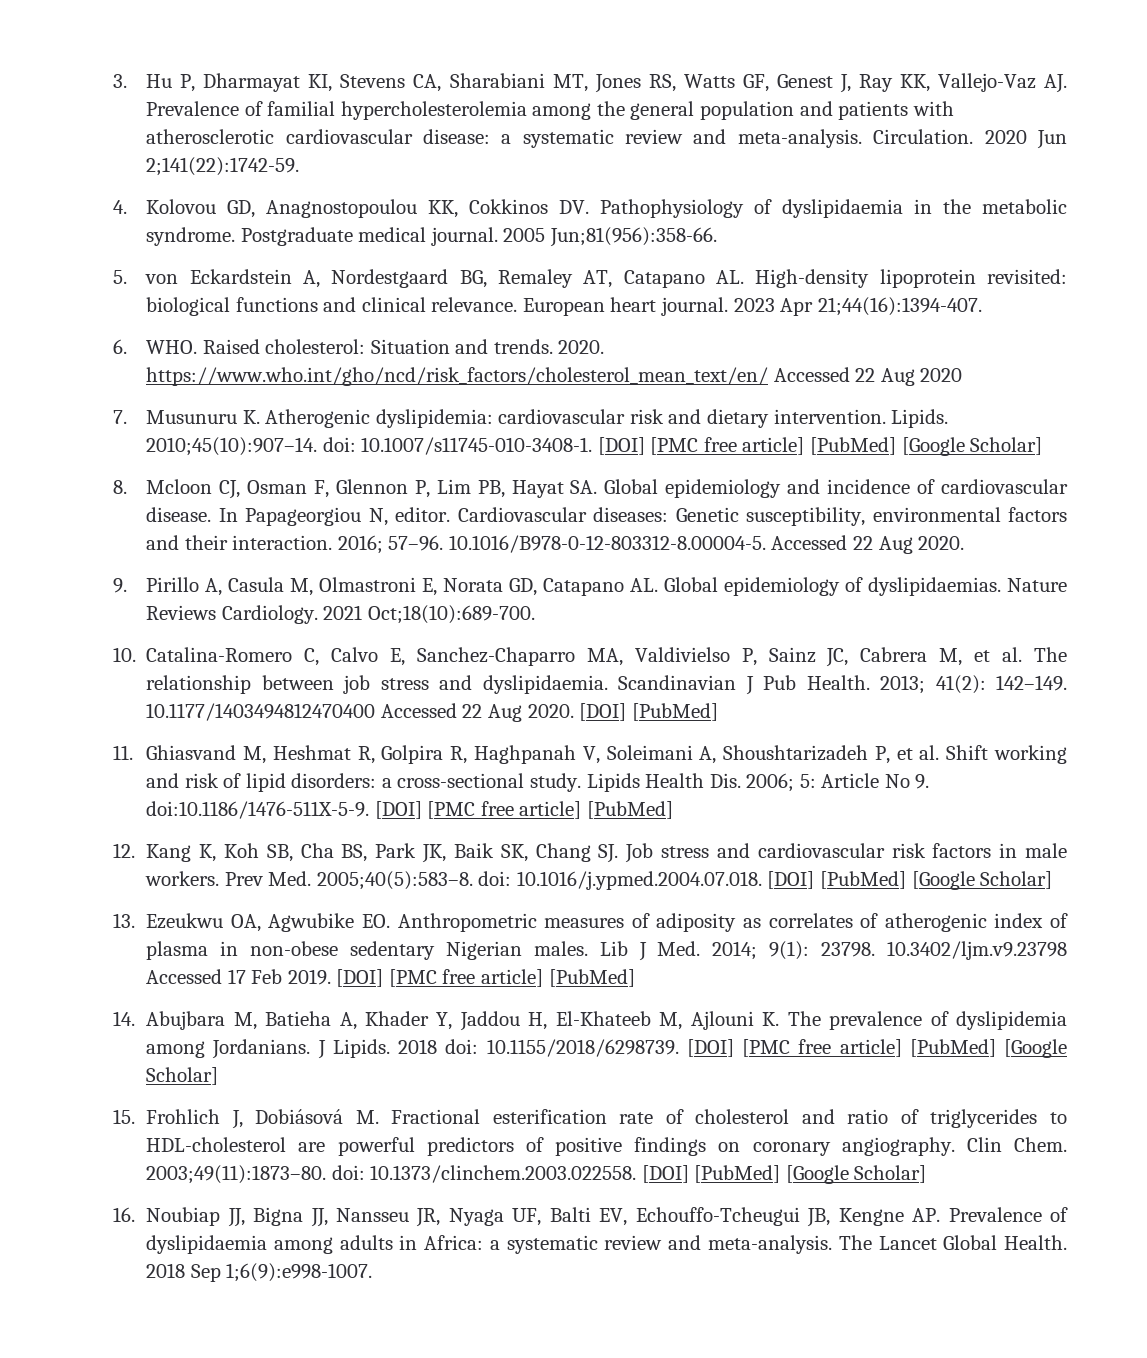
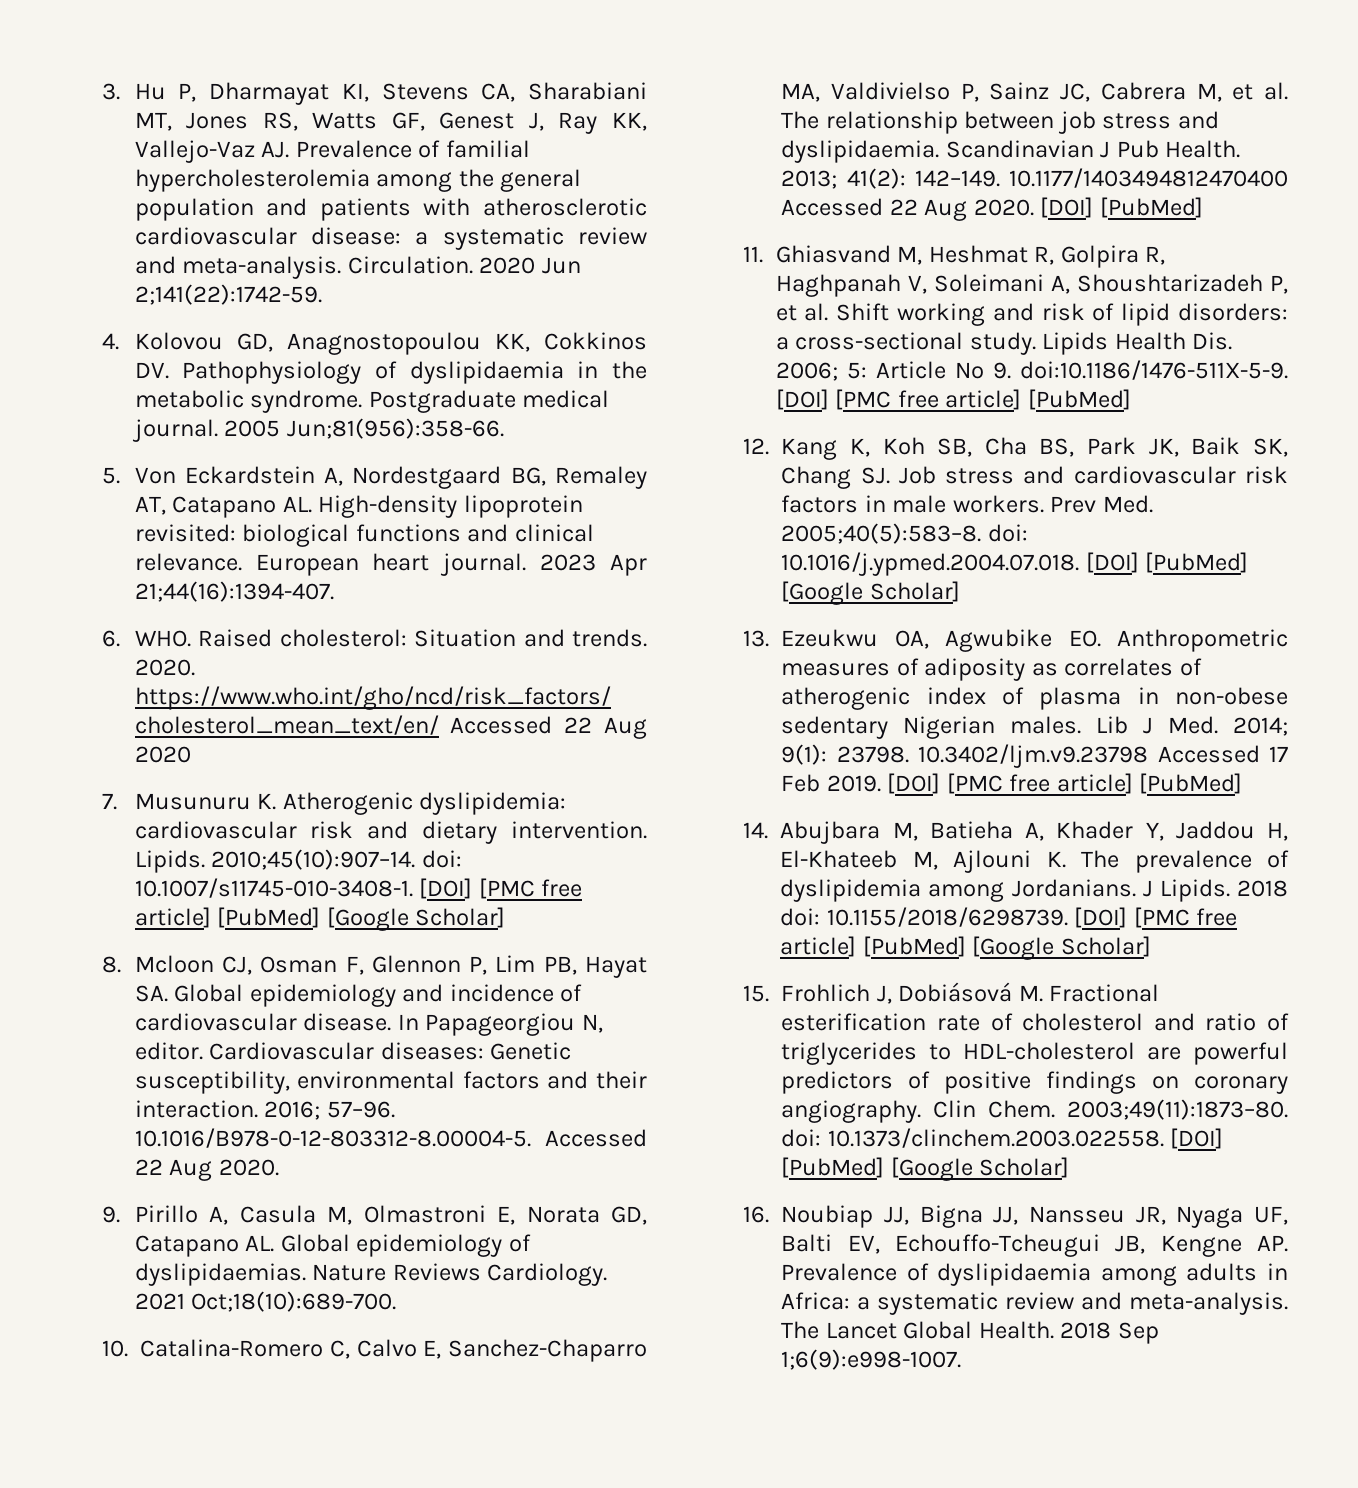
[145,274,179,284] von -> [134,467,176,484] Von

